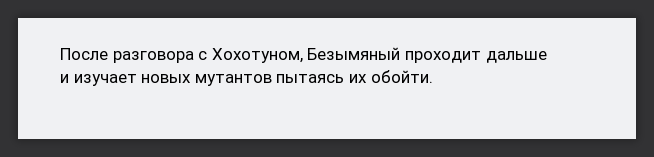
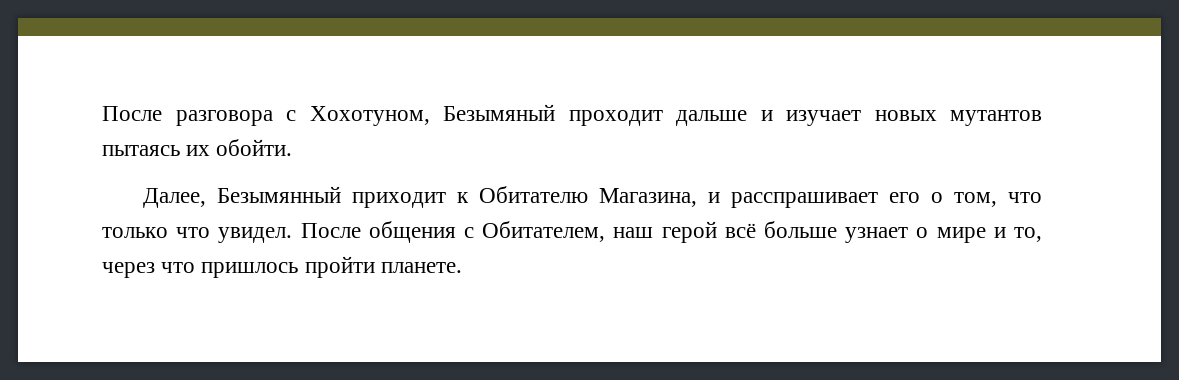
(433, 76) none -> [142,186,1042,208] [102,221,1043,243] [102,256,462,278] // Далее, Безымянный приходит к Обитателю Магазина, и расспрашивает его о том, что только что увидел. После общения с Обитателем, наш герой всё больше узнает о мире и то, через что пришлось пройти планете.

